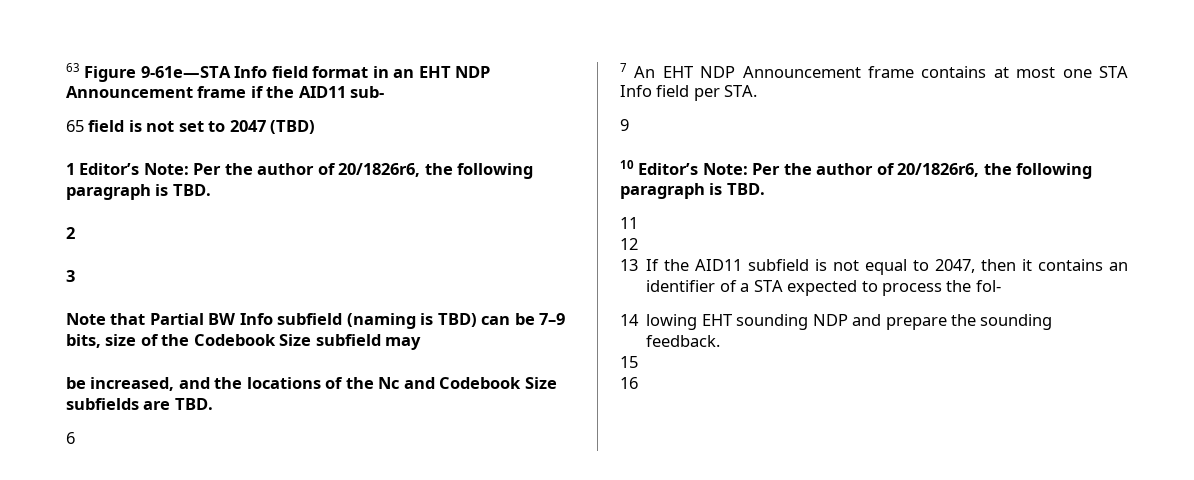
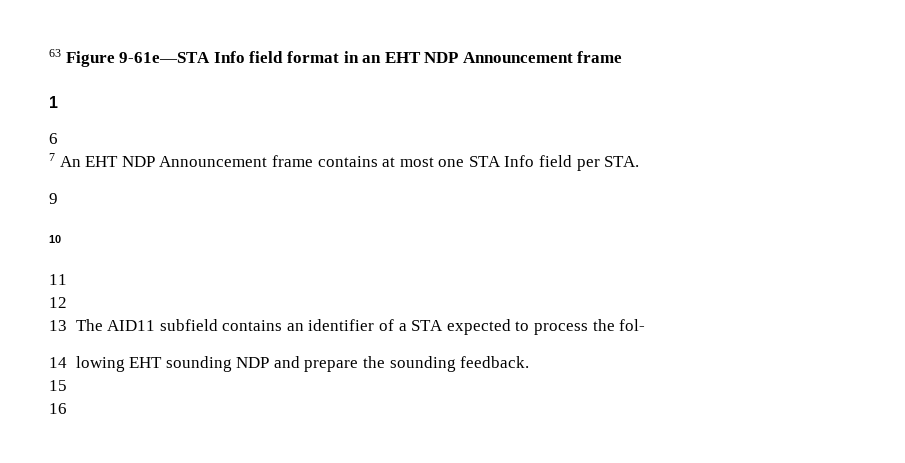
[250,86,385,98] [66,120,316,134] [66,163,534,179] [66,184,211,200] [66,227,75,239] [66,270,75,282] [66,313,566,329] [66,334,422,350] [66,377,557,391] [66,398,213,410] if the AID11 sub- // 65 field is not set to 2047 (TBD) // 1 Editor’s Note: Per the author of 20/1826r6, the following paragraph is TBD. // 2 // 3 // Note that Partial BW Info subfield (naming is TBD) can be 7–9 bits, size of the Codebook Size subfield may // be increased, and the locations of the Nc and Codebook Size subfields are TBD. -> [49,96,58,108] // 1
[638,163,1093,179] [620,183,765,199] [620,217,638,229] [620,238,638,250] [620,259,1033,275] Editor’s Note: Per the author of 20/1826r6, the following paragraph is TBD. // 11 // 12 // 13 If the AID11 subfield is not equal to 2047, then it -> [49,274,67,285] [49,297,67,308] [49,319,218,331] // 11 // 12 // 13 The AID11 subfield

